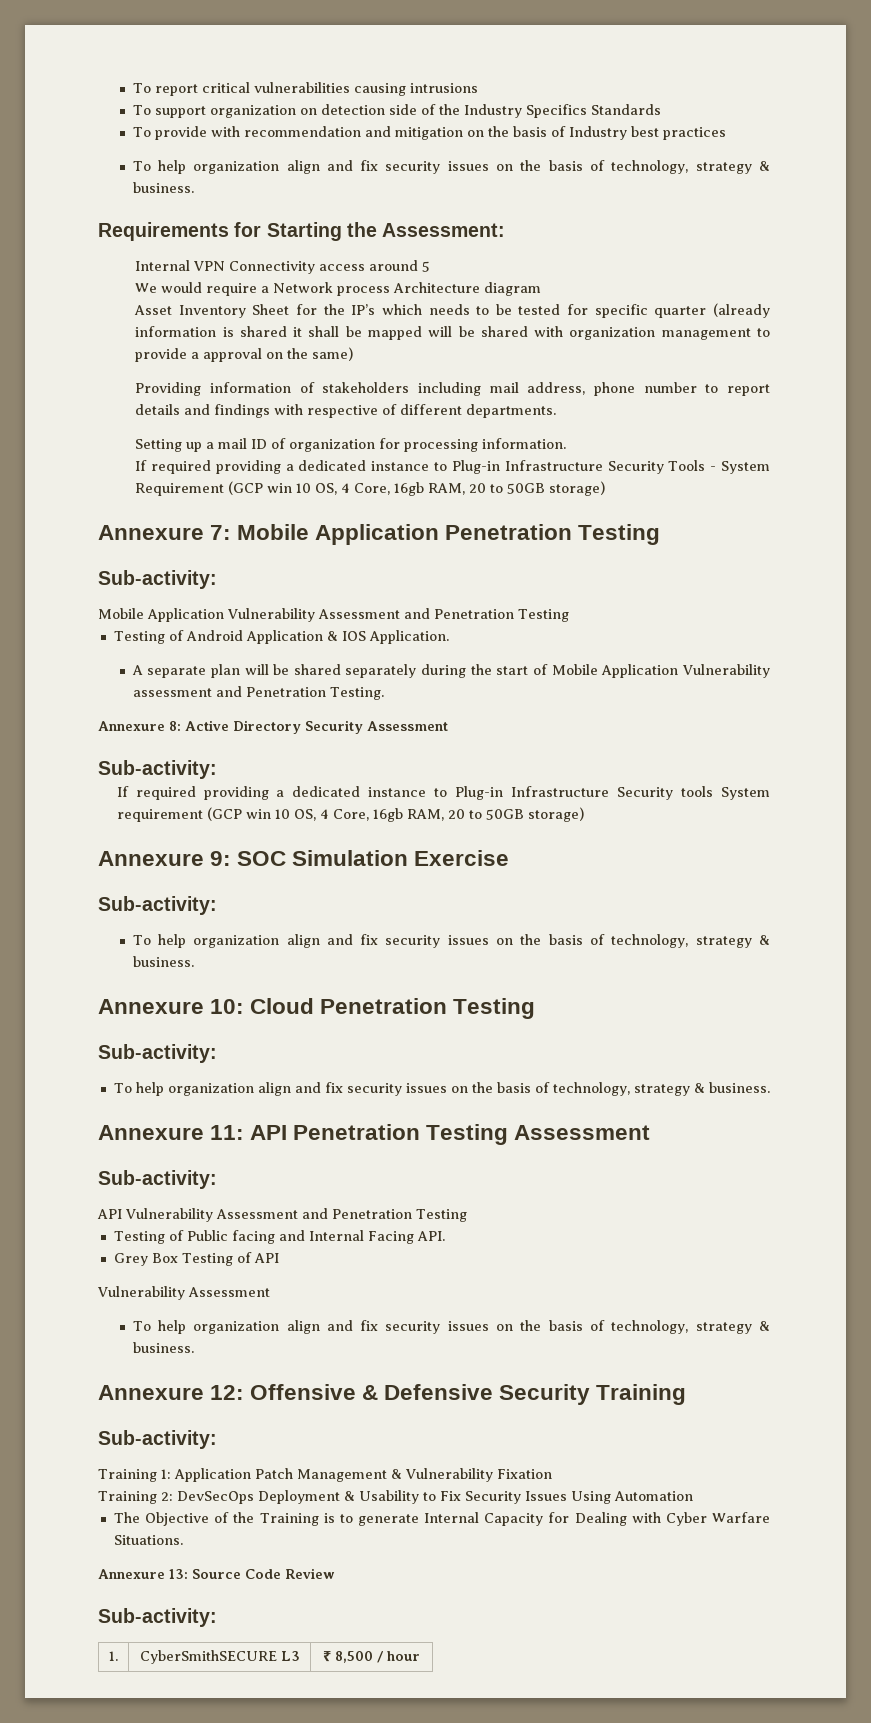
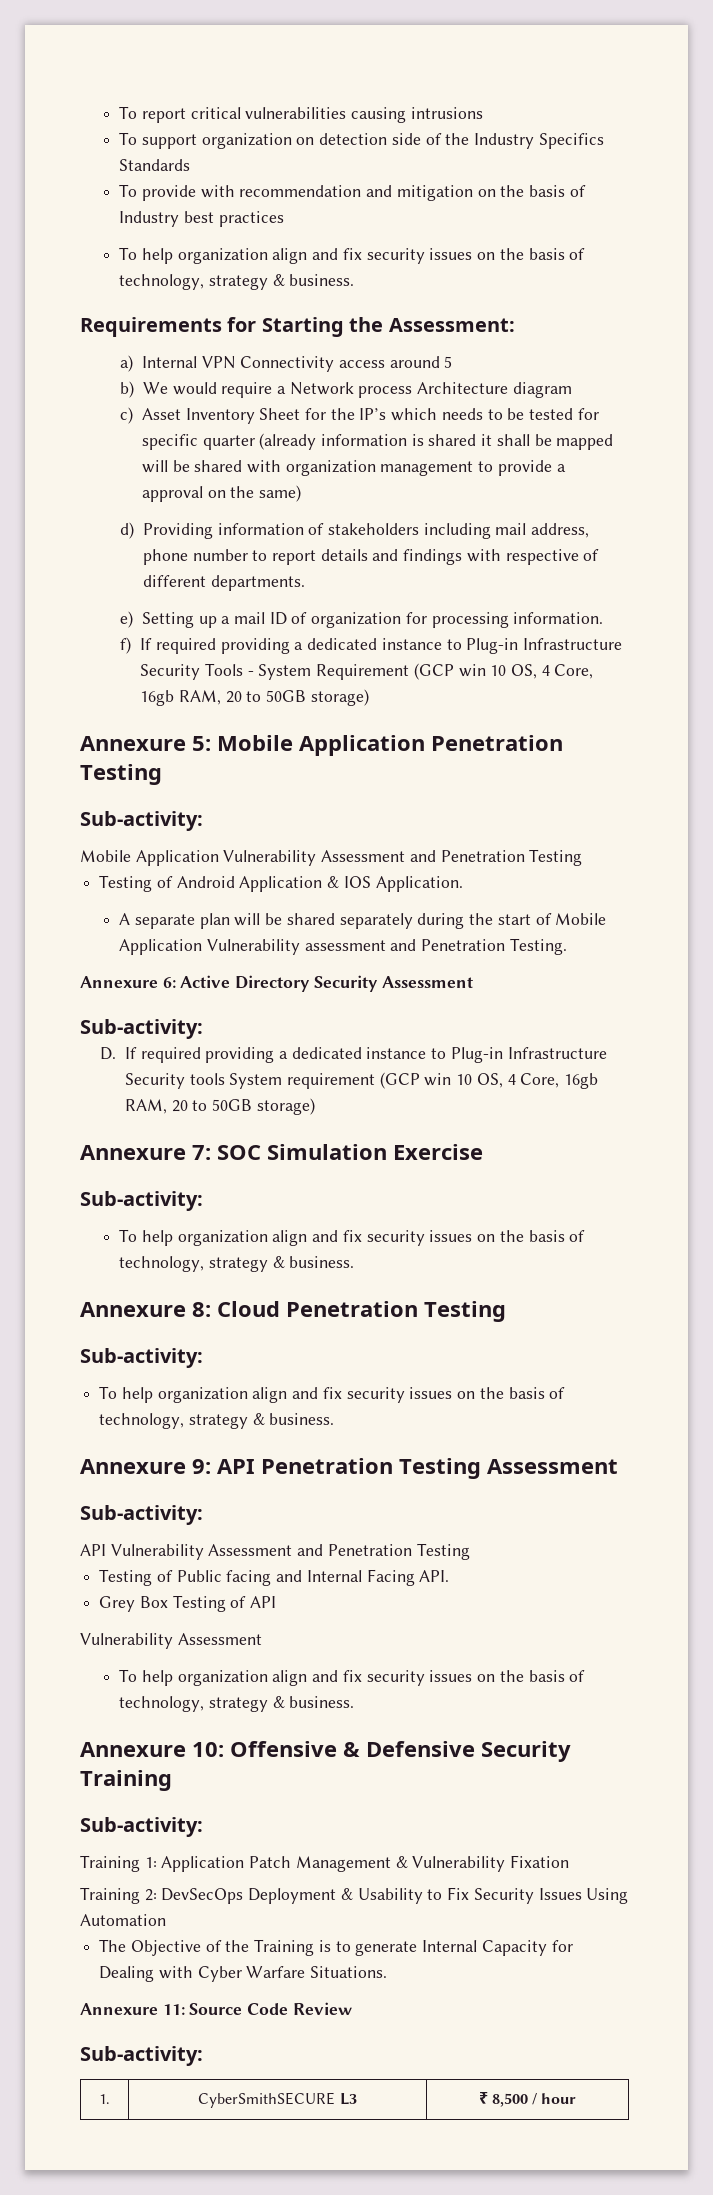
(506, 230) none -> [120,355,134,372] a)
(431, 266) none -> [120,381,135,398] b)
(542, 289) none -> [120,407,134,424] c)
(354, 354) none -> [120,522,135,539] d)
(557, 411) none -> [120,611,134,628] e)
(567, 443) none -> [120,637,132,654] f)
[210,525,232,540] 7: -> [192,736,211,751] 5:
[169,721,181,731] 8: -> [162,977,176,988] 6:
(217, 769) none -> [100,1047,117,1060] D.
[210,851,232,866] 9: -> [192,1145,211,1160] 7:
[210,999,245,1014] 10: -> [192,1302,211,1317] 8:
[210,1125,245,1140] 11: -> [192,1459,211,1474] 9:
[210,1385,245,1400] 12: -> [192,1742,224,1757] 10:
[169,1569,188,1579] 13: -> [162,2004,185,2015] 11:

